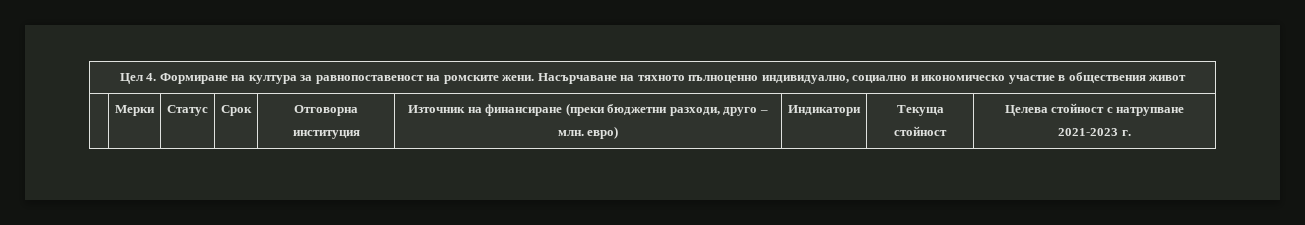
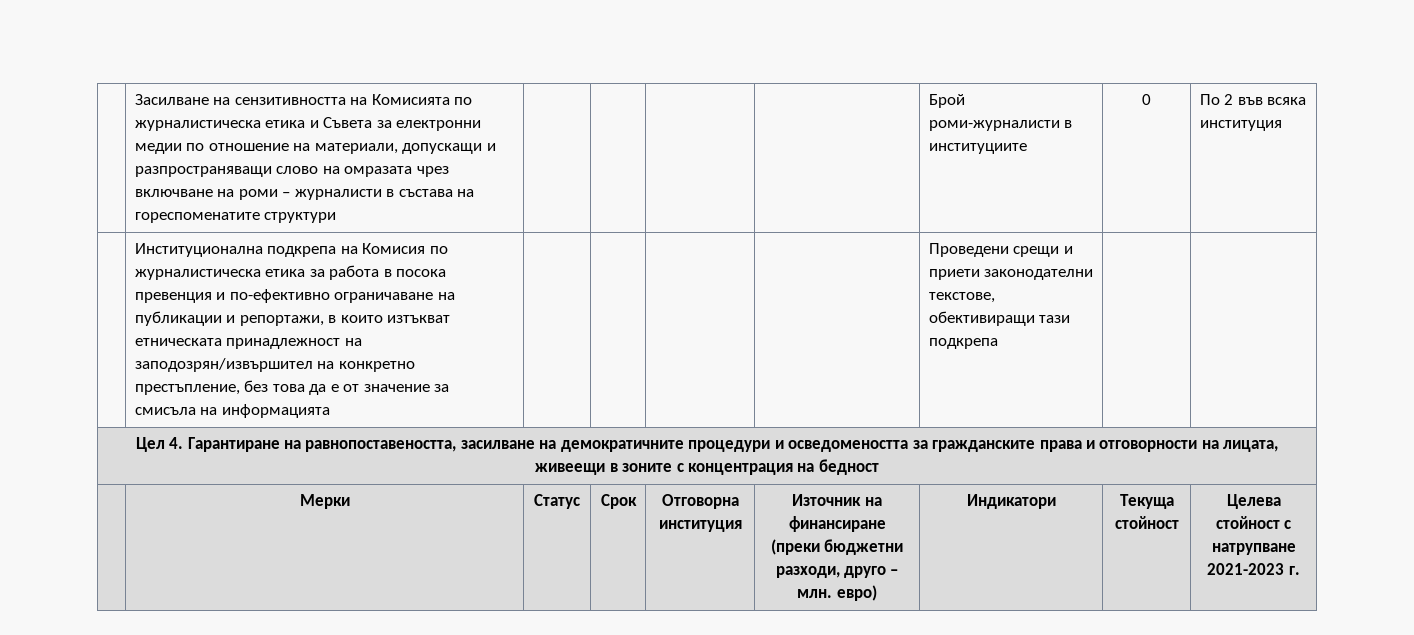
[119,72,1187,84] Цел 4. Формиране на култура за равнопоставеност на ромските жени. Насърчаване на тяхното пълноценно индивидуално, социално и икономическо участие в обществения живот -> [134,94,473,105] [134,117,482,131] [134,143,496,154] [134,166,449,177] [134,189,474,200] [134,212,337,223] [928,94,965,108] [928,120,1073,131] [928,143,1027,154] [1142,94,1151,105] [1199,94,1307,105] [1199,120,1282,131] [134,243,448,257] [134,265,447,280] [134,289,455,303] [134,311,451,326] [134,338,362,349] [134,358,415,372] [134,380,449,395] [134,404,330,418] [928,243,1073,257] [928,269,1094,280] [928,292,995,303] [928,311,1071,326] [928,338,998,349] [135,437,1279,452] [535,459,879,475] | Засилване на сензитивността на Комисията по журналистическа етика и Съвета за електронни медии по отношение на материали, допускащи и разпространяващи слово на омразата чрез включване на роми – журналисти в състава на гореспоменатите структури | | | | | Брой роми-журналисти в институциите | 0 | По 2 във всяка институция // | Институционална подкрепа на Комисия по журналистическа етика за работа в посока превенция и по-ефективно ограничаване на публикации и репортажи, в които изтъкват етническата принадлежност на заподозрян/извършител на конкретно престъпление, без това да е от значение за смисъла на информацията | | | | | Проведени срещи и приети законодателни текстове, обективиращи тази подкрепа | | // Цел 4. Гарантиране на равнопоставеността, засилване на демократичните процедури и осведомеността за гражданските права и отговорности на лицата, живеещи в зоните с концентрация на бедност

